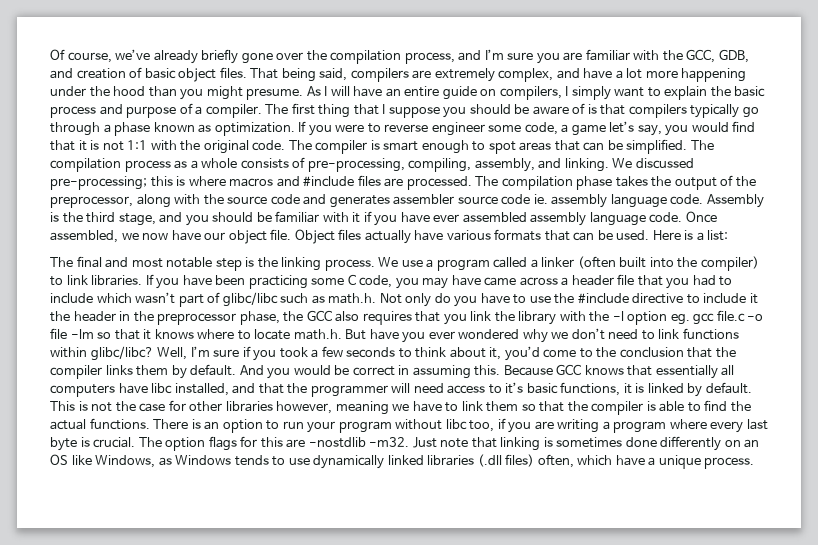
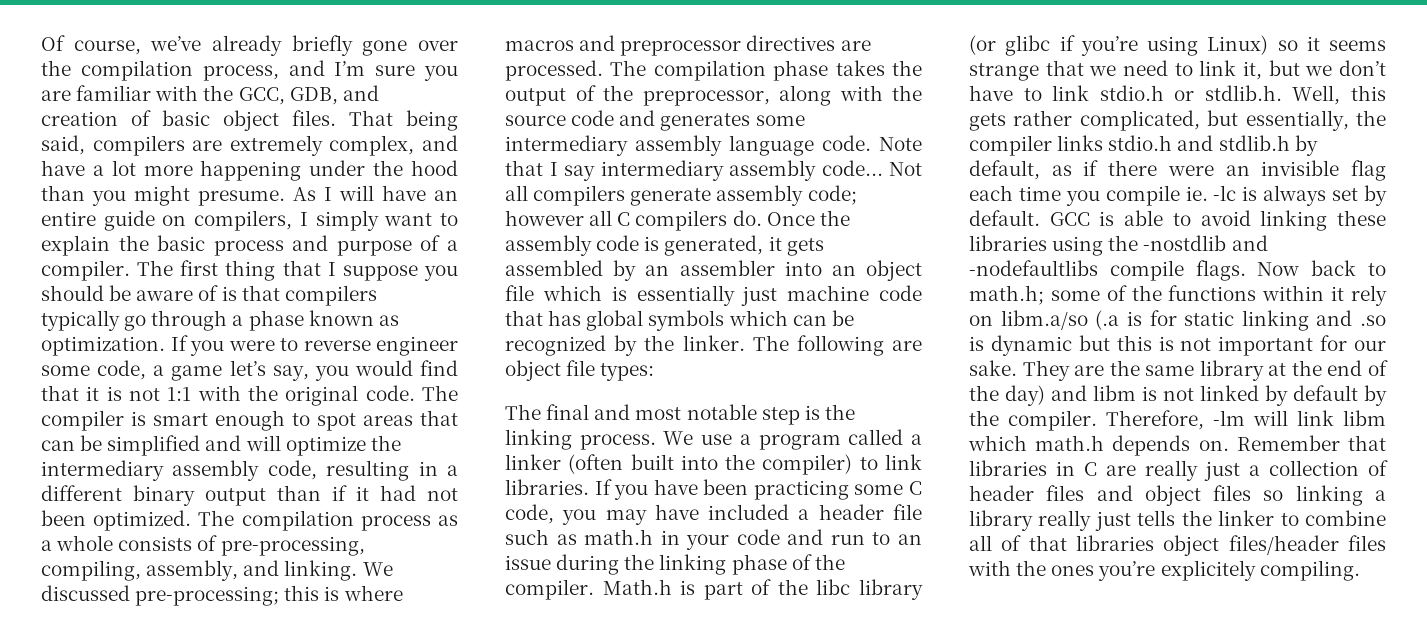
[626,139,688,154] simplified. -> [107,435,401,456] [41,460,458,481] [41,485,458,506] [41,510,192,531] simplified and will optimize the intermediary assembly code, resulting in a different binary output than if it had not been optimized.
[303,175,381,187] #include files -> [620,35,836,56] preprocessor directives
[393,194,764,208] [50,211,717,226] [50,229,729,244] assembler source code ie. assembly language code. Assembly is the third stage, and you should be familiar with it if you have ever assembled assembly language code. Once assembled, we now have our object file. Object files actually have various formats that can be used. Here is a list: -> [755,115,805,126] [505,135,922,156] [505,160,922,181] [505,185,857,206] [505,210,850,231] [505,235,824,256] [505,260,922,281] [505,285,922,306] [505,310,854,331] [505,335,923,356] [505,360,655,381] some intermediary assembly language code. Note that I say intermediary assembly code... Not all compilers generate assembly code; however all C compilers do. Once the assembly code is generated, it gets assembled by an assembler into an object file which is essentially just machine code that has global symbols which can be recognized by the linker. The following are object file types:
[484,277,558,286] came across -> [708,504,790,520] included
[637,275,733,289] [50,292,758,307] [50,310,764,325] [50,328,739,343] [50,346,736,361] [50,364,735,379] [50,382,752,397] [50,400,751,415] [50,418,768,433] [50,436,760,451] [50,454,755,469] that you had to include which wasn’t part of glibc/libc such as math.h. Not only do you have to use the #include directive to include it the header in the preprocessor phase, the GCC also requires that you link the library with the -l option eg. gcc file.c -o file -lm so that it knows where to locate math.h. But have you ever wondered why we don’t need to link functions within glibc/libc? Well, I’m sure if you took a few seconds to think about it, you’d come to the conclusion that the compiler links them by default. And you would be correct in assuming this. Because GCC knows that essentially all computers have libc installed, and that the programmer will need access to it’s basic functions, it is linked by default. This is not the case for other libraries however, meaning we have to link them so that the compiler is able to find the actual functions. There is an option to run your program without libc too, if you are writing a program where every last byte is crucial. The option flags for this are -nostdlib -m32. Just note that linking is sometimes done differently on an OS like Windows, as Windows tends to use dynamically linked libraries (.dll files) often, which have a unique process. -> [505,529,922,550] [505,554,845,575] [505,579,923,600] [969,35,1386,56] [969,60,1386,81] [969,85,1386,105] [969,110,1386,131] [969,135,1318,156] [969,160,1386,181] [969,185,1387,206] [969,210,1386,231] [969,235,1268,256] [969,260,1386,281] [969,285,1387,306] [969,310,1386,331] [969,335,1386,356] [969,360,1388,381] [969,385,1387,406] [969,410,1386,431] [968,435,1386,456] [969,460,1388,481] [969,485,1386,506] [969,510,1386,531] [969,535,1386,556] [968,560,1360,581] such as math.h in your code and run to an issue during the linking phase of the compiler. Math.h is part of the libc library (or glibc if you’re using Linux) so it seems strange that we need to link it, but we don’t have to link stdio.h or stdlib.h. Well, this gets rather complicated, but essentially, the compiler links stdio.h and stdlib.h by default, as if there were an invisible flag each time you compile ie. -lc is always set by default. GCC is able to avoid linking these libraries using the -nostdlib and -nodefaultlibs compile flags. Now back to math.h; some of the functions within it rely on libm.a/so (.a is for static linking and .so is dynamic but this is not important for our sake. They are the same library at the end of the day) and libm is not linked by default by the compiler. Therefore, -lm will link libm which math.h depends on. Remember that libraries in C are really just a collection of header files and object files so linking a library really just tells the linker to combine all of that libraries object files/header files with the ones you’re explicitely compiling.

